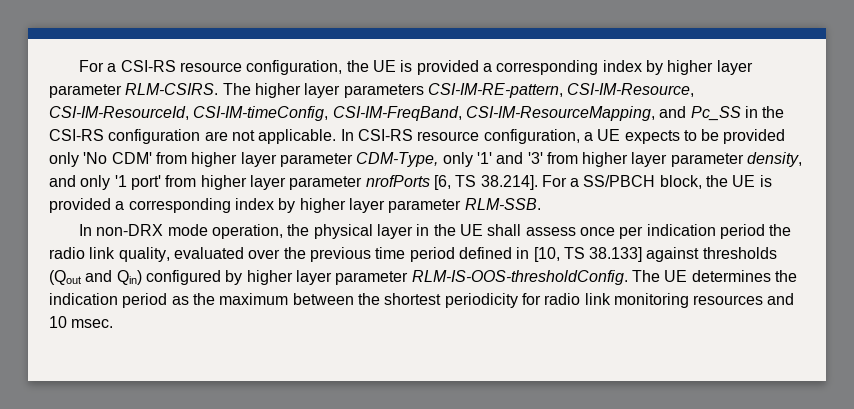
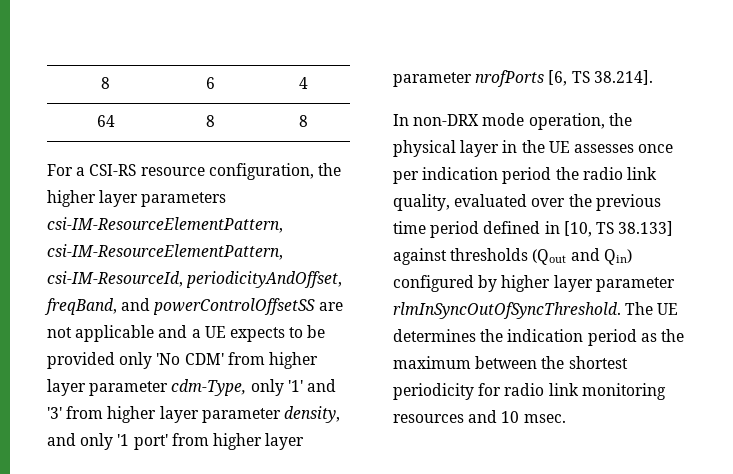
(79, 66) none -> [101,77,110,89] [205,77,215,89] [298,77,308,89] [96,115,115,127] [205,115,215,127] [298,115,308,127] 8 | 6 | 4 // 64 | 8 | 8 //
[373,60,753,75] [49,83,695,98] [49,106,785,121] [49,129,580,144] UE is provided a corresponding index by higher layer parameter RLM-CSIRS. The higher layer parameters CSI-IM-RE-pattern, CSI-IM-Resource, CSI-IM-ResourceId, CSI-IM-timeConfig, CSI-IM-FreqBand, CSI-IM-ResourceMapping, and Pc_SS in the CSI-RS configuration are not applicable. In CSI-RS resource configuration, -> [47,190,227,207] [47,217,283,233] [47,244,283,260] [47,271,343,288] [44,298,343,315] [47,325,188,342] higher layer parameters csi-IM-ResourceElementPattern, csi-IM-ResourceElementPattern, csi-IM-ResourceId, periodicityAndOffset, freqBand, and powerControlOffsetSS are not applicable and
[356,152,439,167] CDM-Type, -> [171,379,247,396] cdm-Type,
[541,175,772,189] [49,198,541,213] For a SS/PBCH block, the UE is provided a corresponding index by higher layer parameter RLM-SSB. -> (653, 77) none
[487,224,576,236] shall assess -> [573,144,634,153] assesses
[411,270,628,285] RLM-IS-OOS-thresholdConfig. -> [393,302,621,319] rlmInSyncOutOfSyncThreshold.

